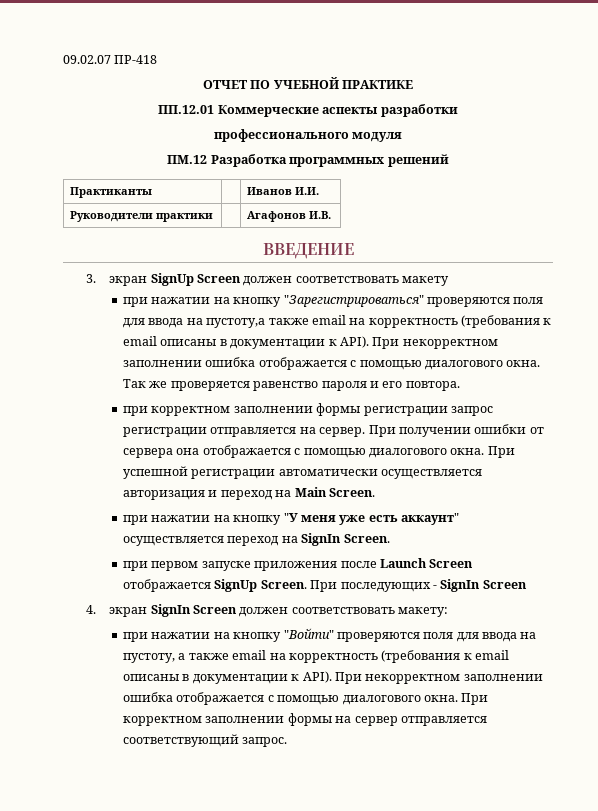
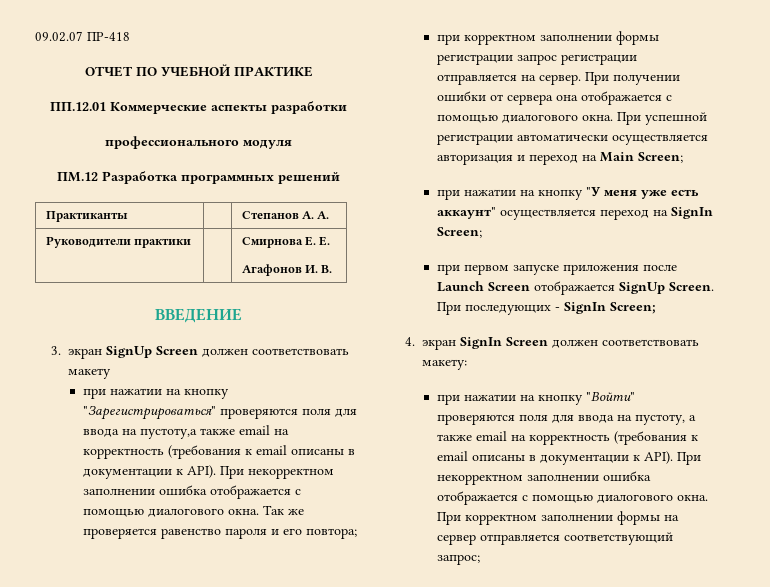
[246,187,319,195] Иванов И.И. -> [241,211,330,219] Степанов А. А.
[246,211,331,222] Агафонов И.В. -> [241,236,331,248] [241,264,333,276] Смирнова Е. Е. // Агафонов И. В.
[405,381,460,391] повтора. -> [305,528,357,539] повтора;
[328,488,375,497] Screen. -> [637,152,683,163] Screen;
[343,534,390,543] Screen. -> [436,227,482,238] Screen;
[482,580,527,589] Screen -> [609,302,656,314] Screen;
[242,737,288,747] запрос. -> [436,554,480,565] запрос;

